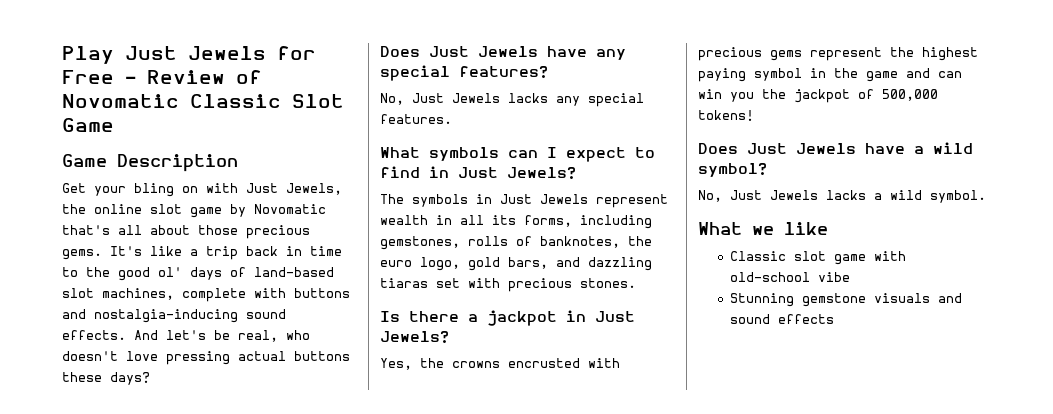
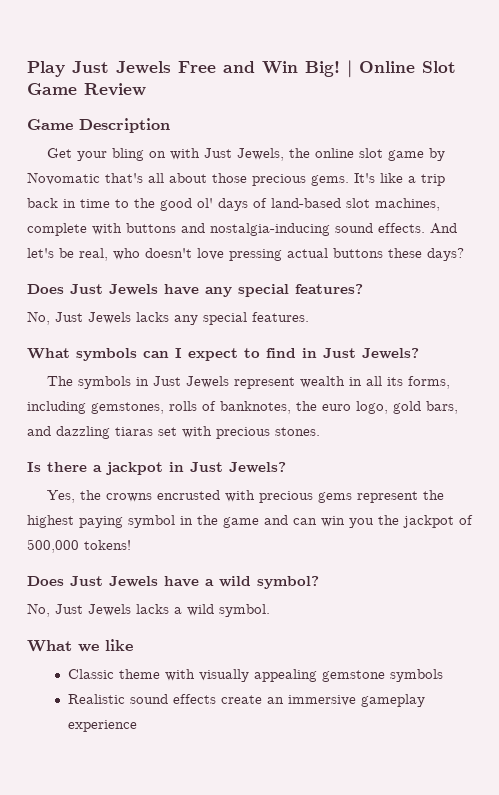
[277,46,316,60] [62,70,262,84] [62,94,281,108] for Free - Review of Novomatic Classic -> [178,60,415,78] Free and Win Big! | Online
(114, 125) none -> [84,83,146,96] Review
[793,251,906,265] [729,272,850,282] [729,293,962,307] [729,314,834,324] slot game with old-school vibe // Stunning gemstone visuals and sound effects -> [119,669,444,682] [68,694,426,707] [68,720,138,732] theme with visually appealing gemstone symbols // Realistic sound effects create an immersive gameplay experience

